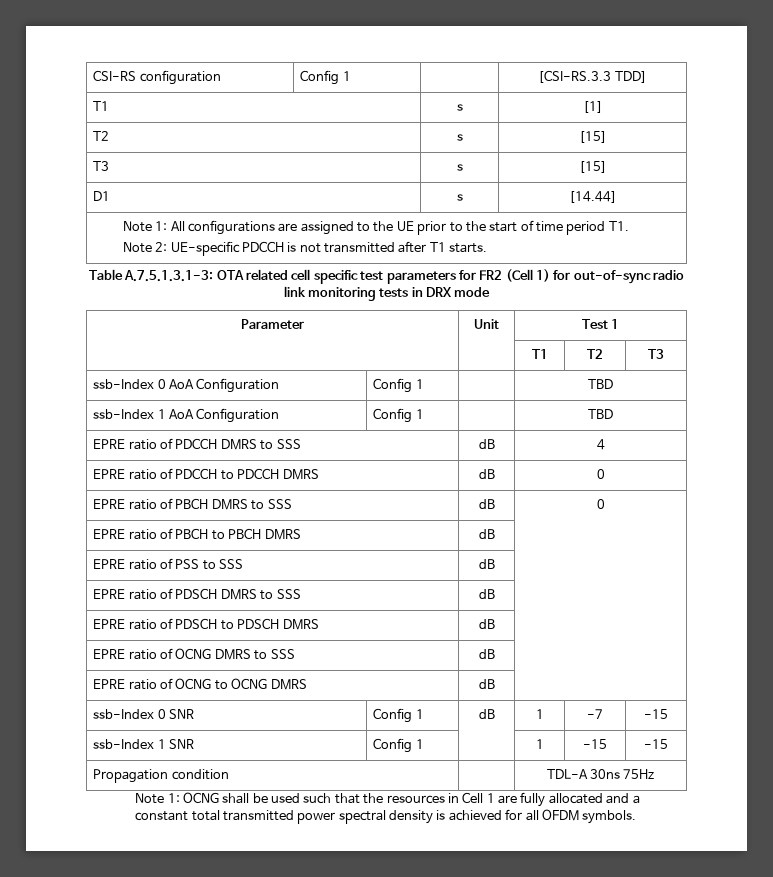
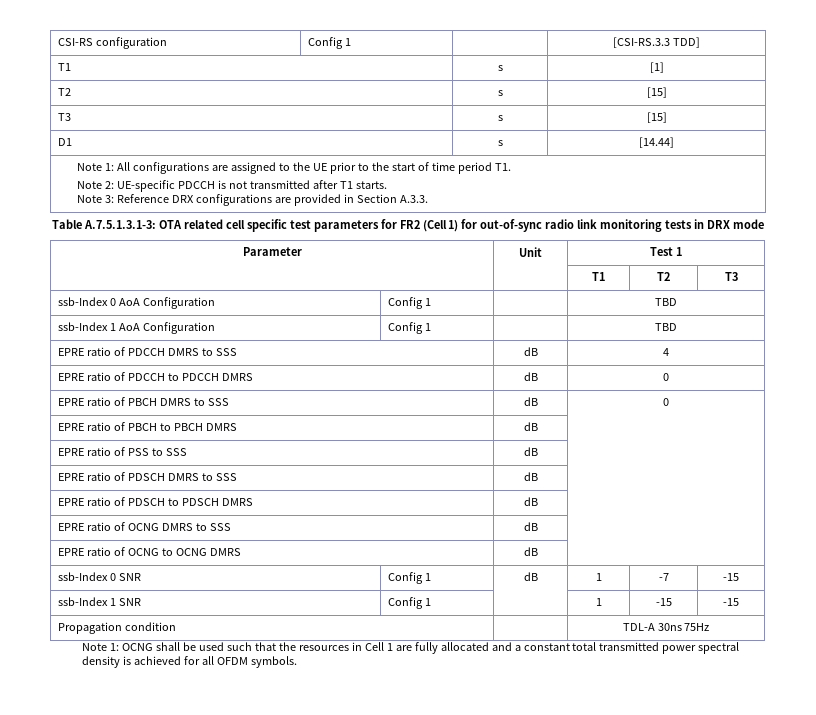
(488, 248) none -> [77,194,428,206] // Note 3: Reference DRX configurations are provided in Section A.3.3.

